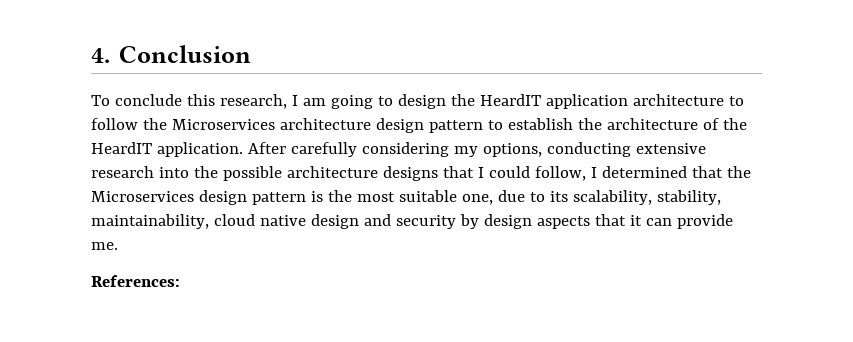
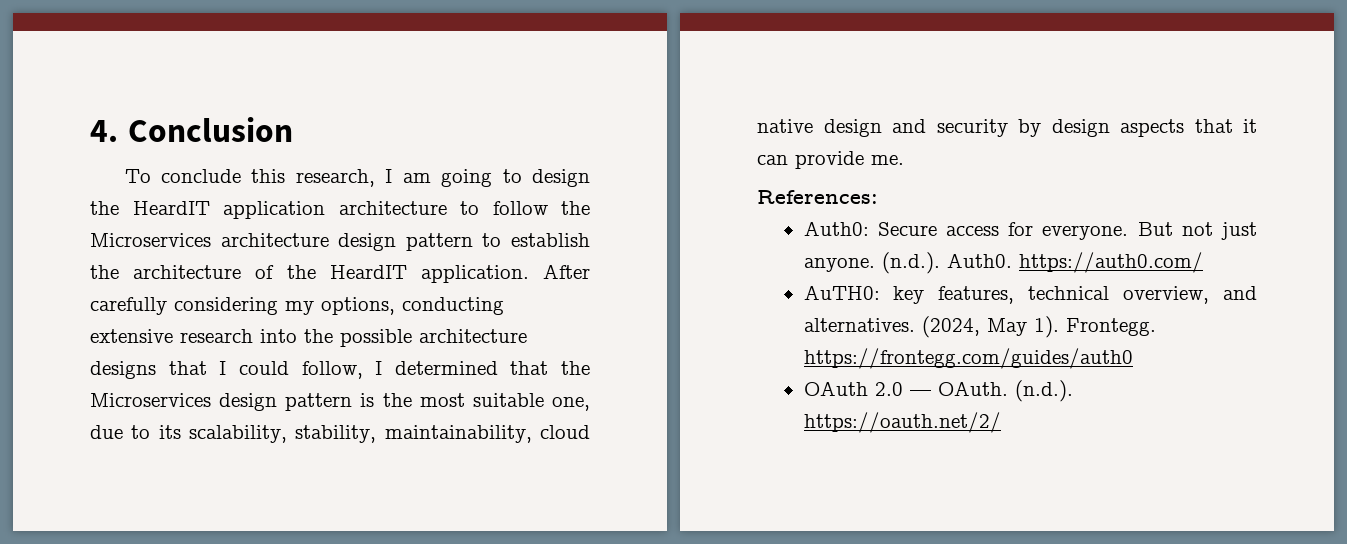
(180, 281) none -> [803,221,1257,240] [803,252,1203,274] [803,285,1257,304] [803,316,1156,338] [803,348,1133,369] [803,380,1073,402] [803,412,1001,433] // Auth0: Secure access for everyone. But not just anyone. (n.d.). Auth0. https://auth0.com/ // AuTH0: key features, technical overview, and alternatives. (2024, May 1). Frontegg. https://frontegg.com/guides/auth0 // OAuth 2.0 — OAuth. (n.d.). https://oauth.net/2/

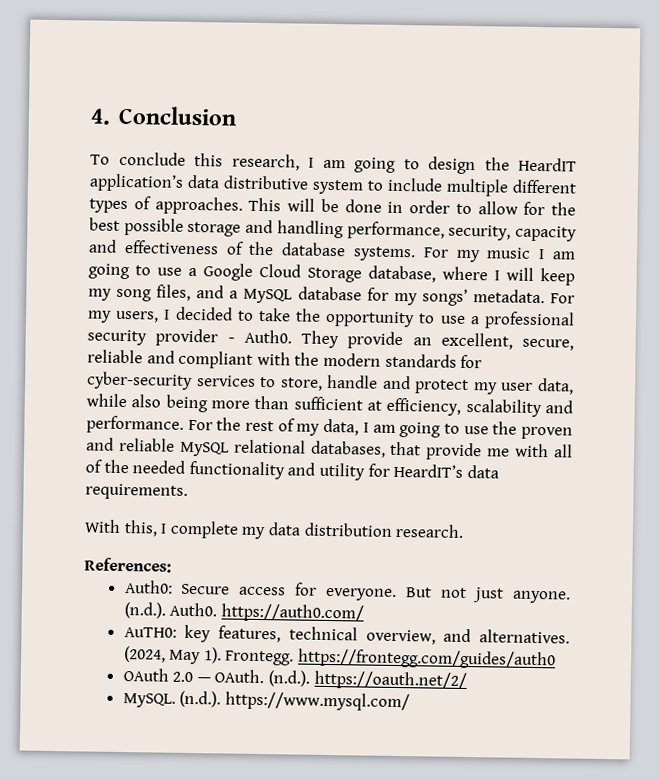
[223,201,590,219] [90,233,590,251] [90,264,590,283] [90,297,504,315] [90,329,527,347] [90,361,590,379] [90,393,591,411] [90,425,590,443] [757,119,1257,137] [757,151,904,169] application architecture to follow the Microservices architecture design pattern to establish the architecture of the HeardIT application. After carefully considering my options, conducting extensive research into the possible architecture designs that I could follow, I determined that the Microservices design pattern is the most suitable one, due to its scalability, stability, maintainability, cloud native design and security by design aspects that it can provide me. -> [89,173,577,197] [89,196,576,216] [89,217,577,242] [88,239,577,263] [88,263,575,286] [88,284,575,306] [87,306,575,330] [87,328,574,351] [87,349,483,369] [86,371,574,395] [86,393,573,418] [86,415,573,440] [86,437,574,461] [85,459,499,481] [85,483,188,500] [84,519,465,540] application’s data distributive system to include multiple different types of approaches. This will be done in order to allow for the best possible storage and handling performance, security, capacity and effectiveness of the database systems. For my music I am going to use a Google Cloud Storage database, where I will keep my song files, and a MySQL database for my songs’ metadata. For my users, I decided to take the opportunity to use a professional security provider - Auth0. They provide an excellent, secure, reliable and compliant with the modern standards for cyber-security services to store, handle and protect my user data, while also being more than sufficient at efficiency, scalability and performance. For the rest of my data, I am going to use the proven and reliable MySQL relational databases, that provide me with all of the needed functionality and utility for HeardIT’s data requirements. // With this, I complete my data distribution research.
(1001, 422) none -> [122,690,410,712] // MySQL. (n.d.). https://www.mysql.com/

